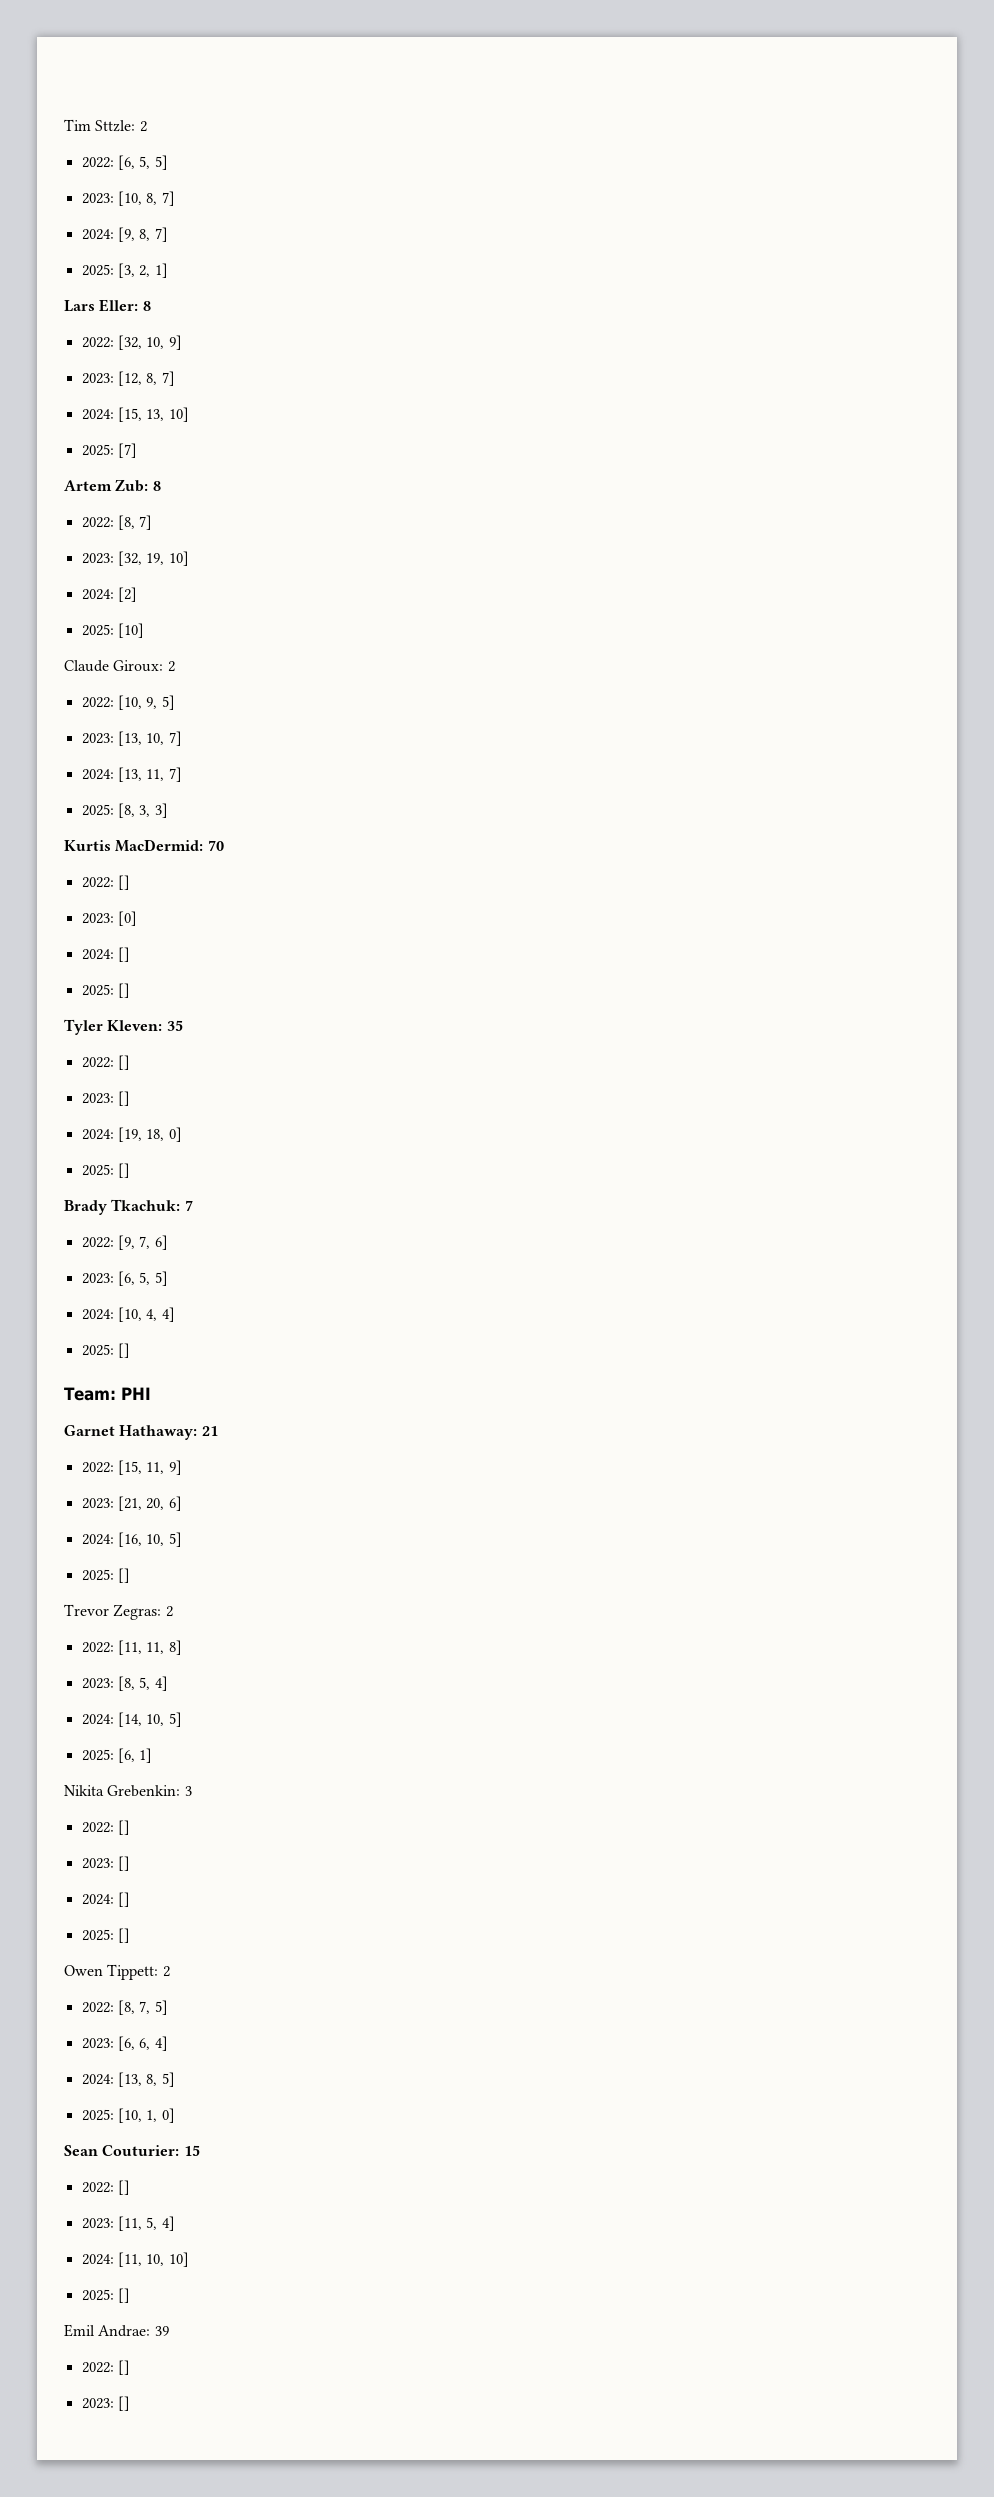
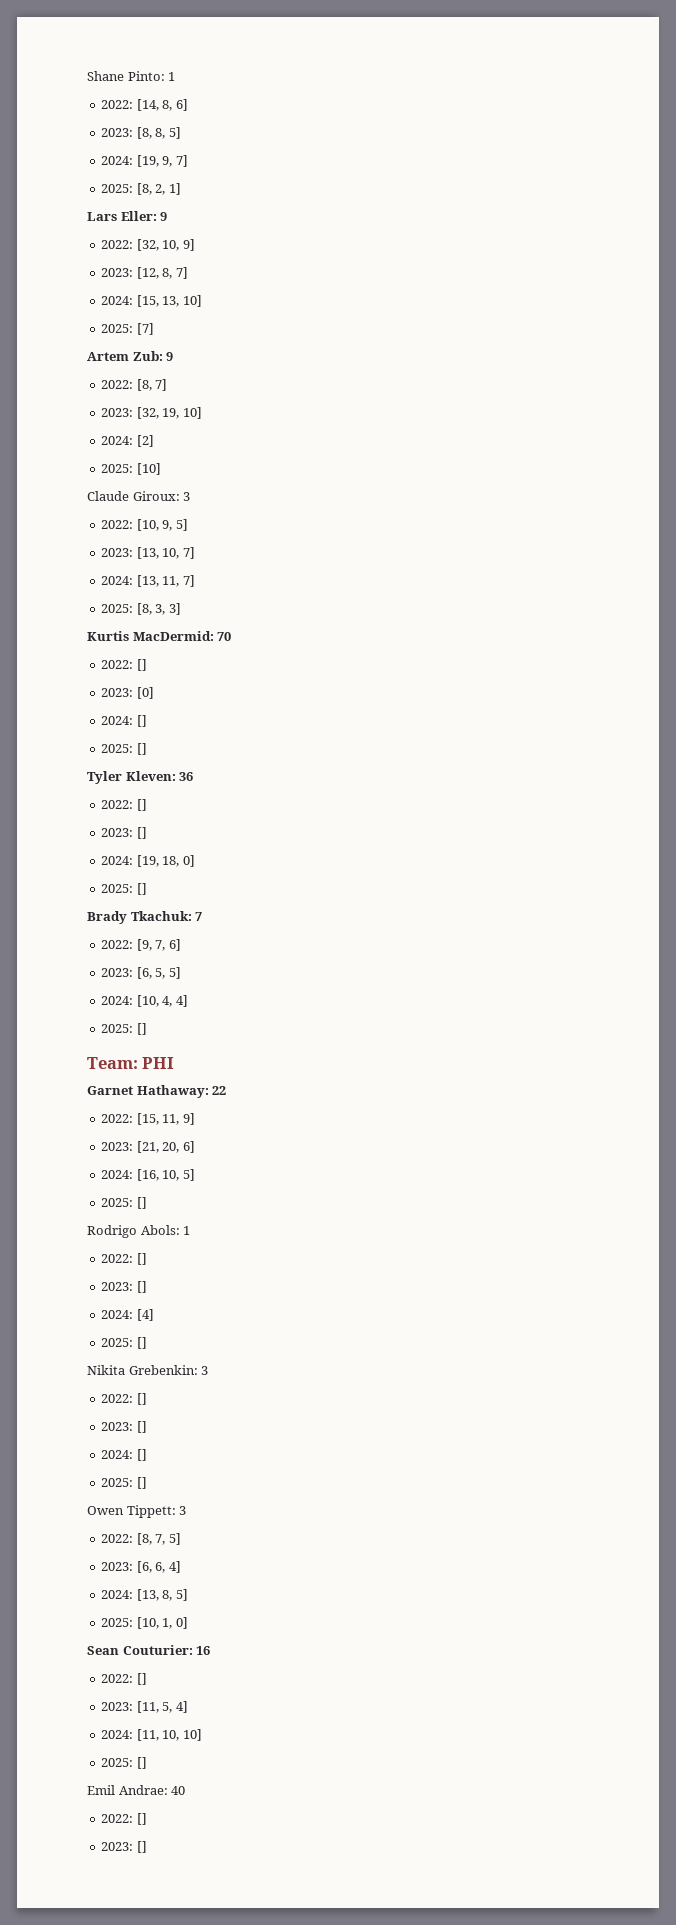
[64,119,147,132] [81,155,168,170] [81,191,175,206] [81,227,168,242] [81,263,135,278] Tim Sttzle: 2 // 2022: [6, 5, 5] // 2023: [10, 8, 7] // 2024: [9, 8, 7] // 2025: [3, -> [87,71,176,81] [101,99,188,111] [101,127,181,139] [101,155,188,167] [101,183,152,195] Shane Pinto: 1 // 2022: [14, 8, 6] // 2023: [8, 8, 5] // 2024: [19, 9, 7] // 2025: [8,
[142,301,151,311] 8 -> [160,212,168,221] 9
[152,481,161,491] 8 -> [166,352,174,361] 9
[167,661,175,672] 2 -> [183,492,191,501] 3
[166,1020,183,1031] 35 -> [179,772,194,781] 36
[201,1426,218,1436] 21 -> [212,1086,227,1095] 22
[64,1604,173,1620] [81,1640,182,1655] [81,1676,168,1691] [81,1712,182,1727] [81,1748,153,1763] Trevor Zegras: 2 // 2022: [11, 11, 8] // 2023: [8, 5, 4] // 2024: [14, 10, 5] // 2025: [6, 1] -> [87,1225,191,1238] [101,1253,147,1265] [101,1281,147,1293] [101,1309,154,1321] [101,1337,147,1349] Rodrigo Abols: 1 // 2022: [] // 2023: [] // 2024: [4] // 2025: []
[162,1966,170,1977] 2 -> [179,1506,187,1515] 3
[183,2145,200,2156] 15 -> [196,1646,211,1655] 16
[154,2326,169,2336] 39 -> [171,1786,186,1795] 40

